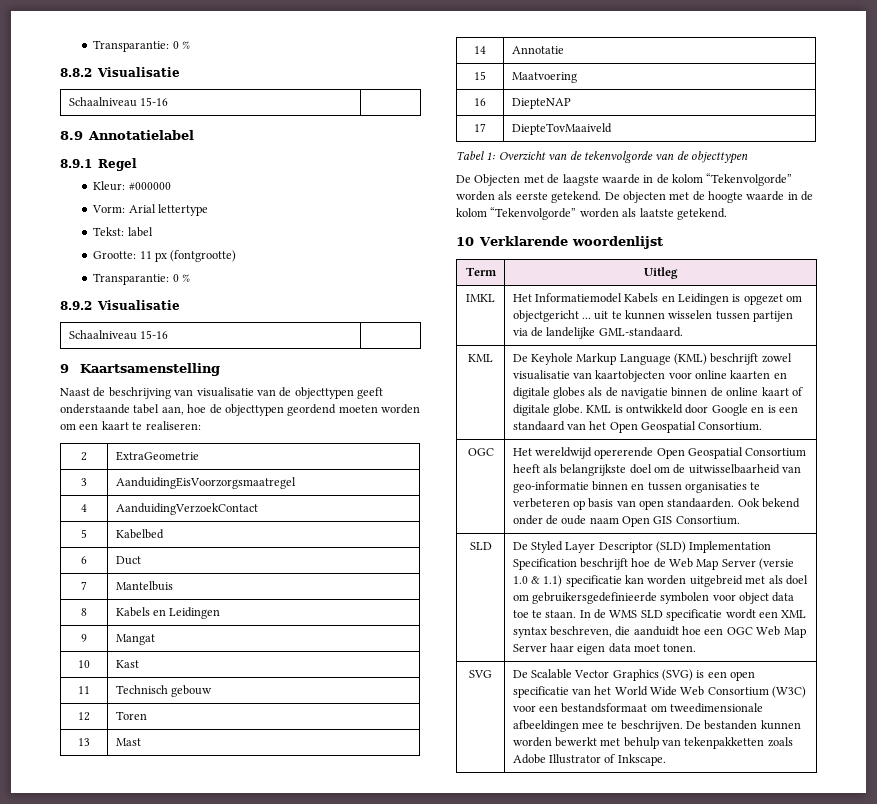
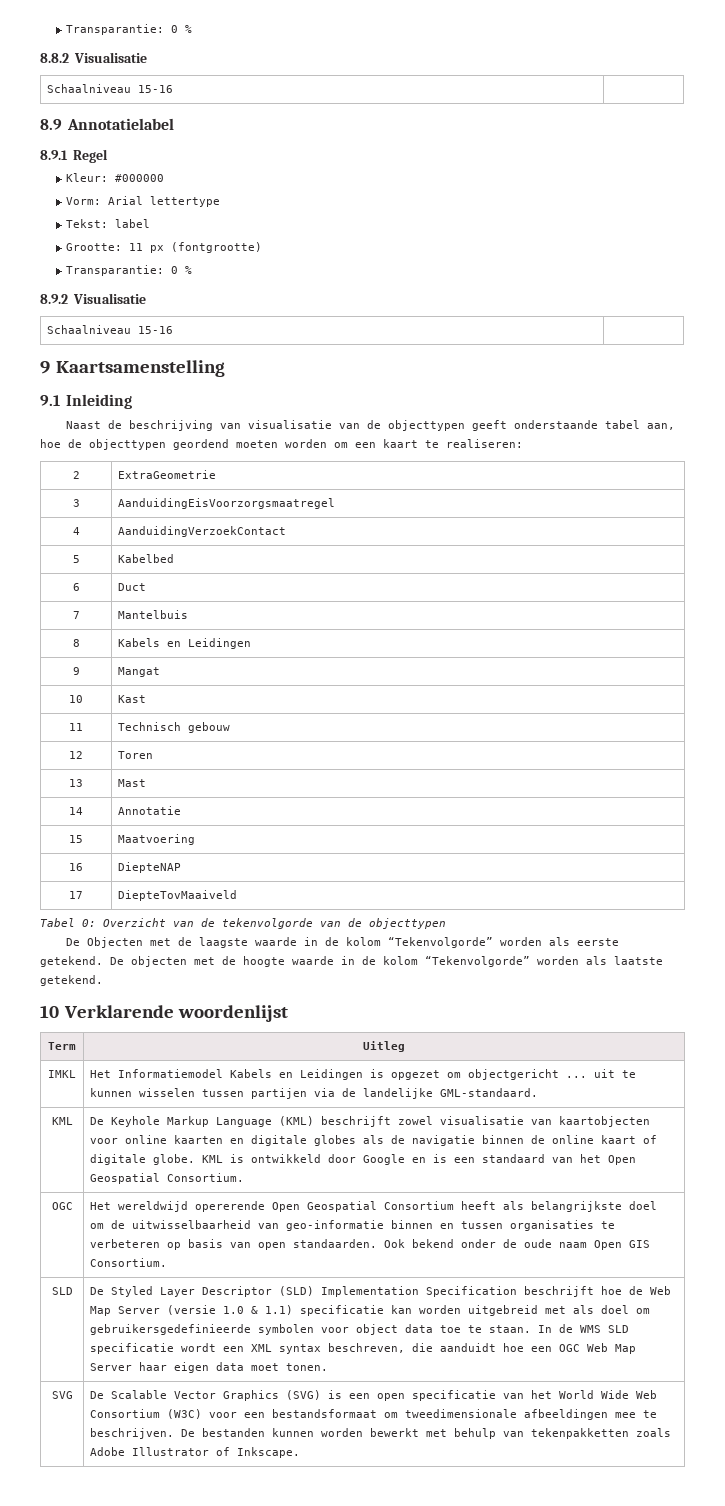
(220, 369) none -> [40,394,132,409] // 9.1 Inleiding
[486,152,496,160] 1: -> [82,919,96,927] 0:

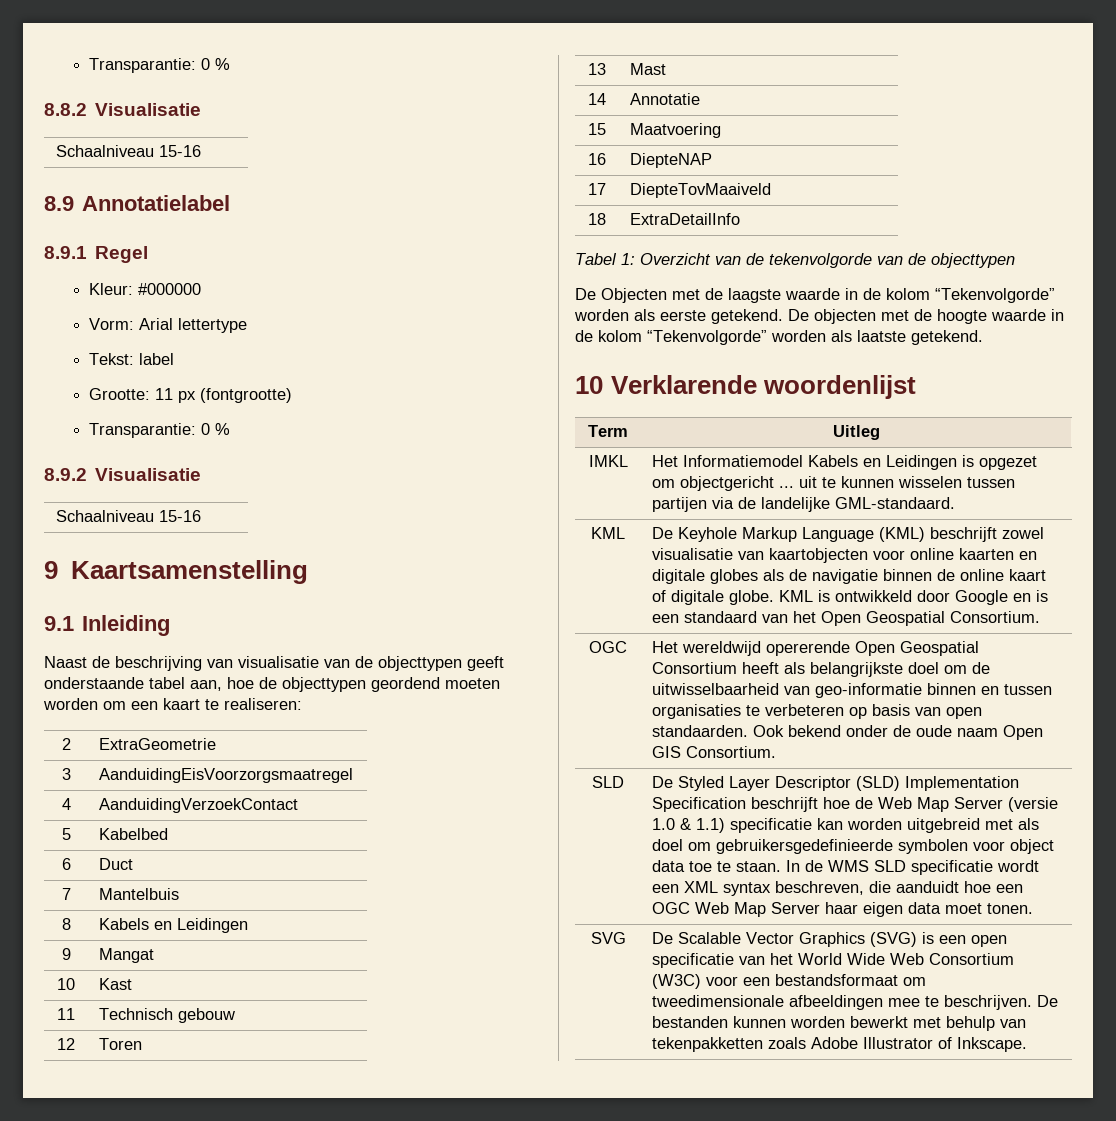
(238, 895) none -> [588,213,606,225] [630,213,741,225] // 18 | ExtraDetailInfo
[82,919,96,927] 0: -> [621,253,635,265] 1:

